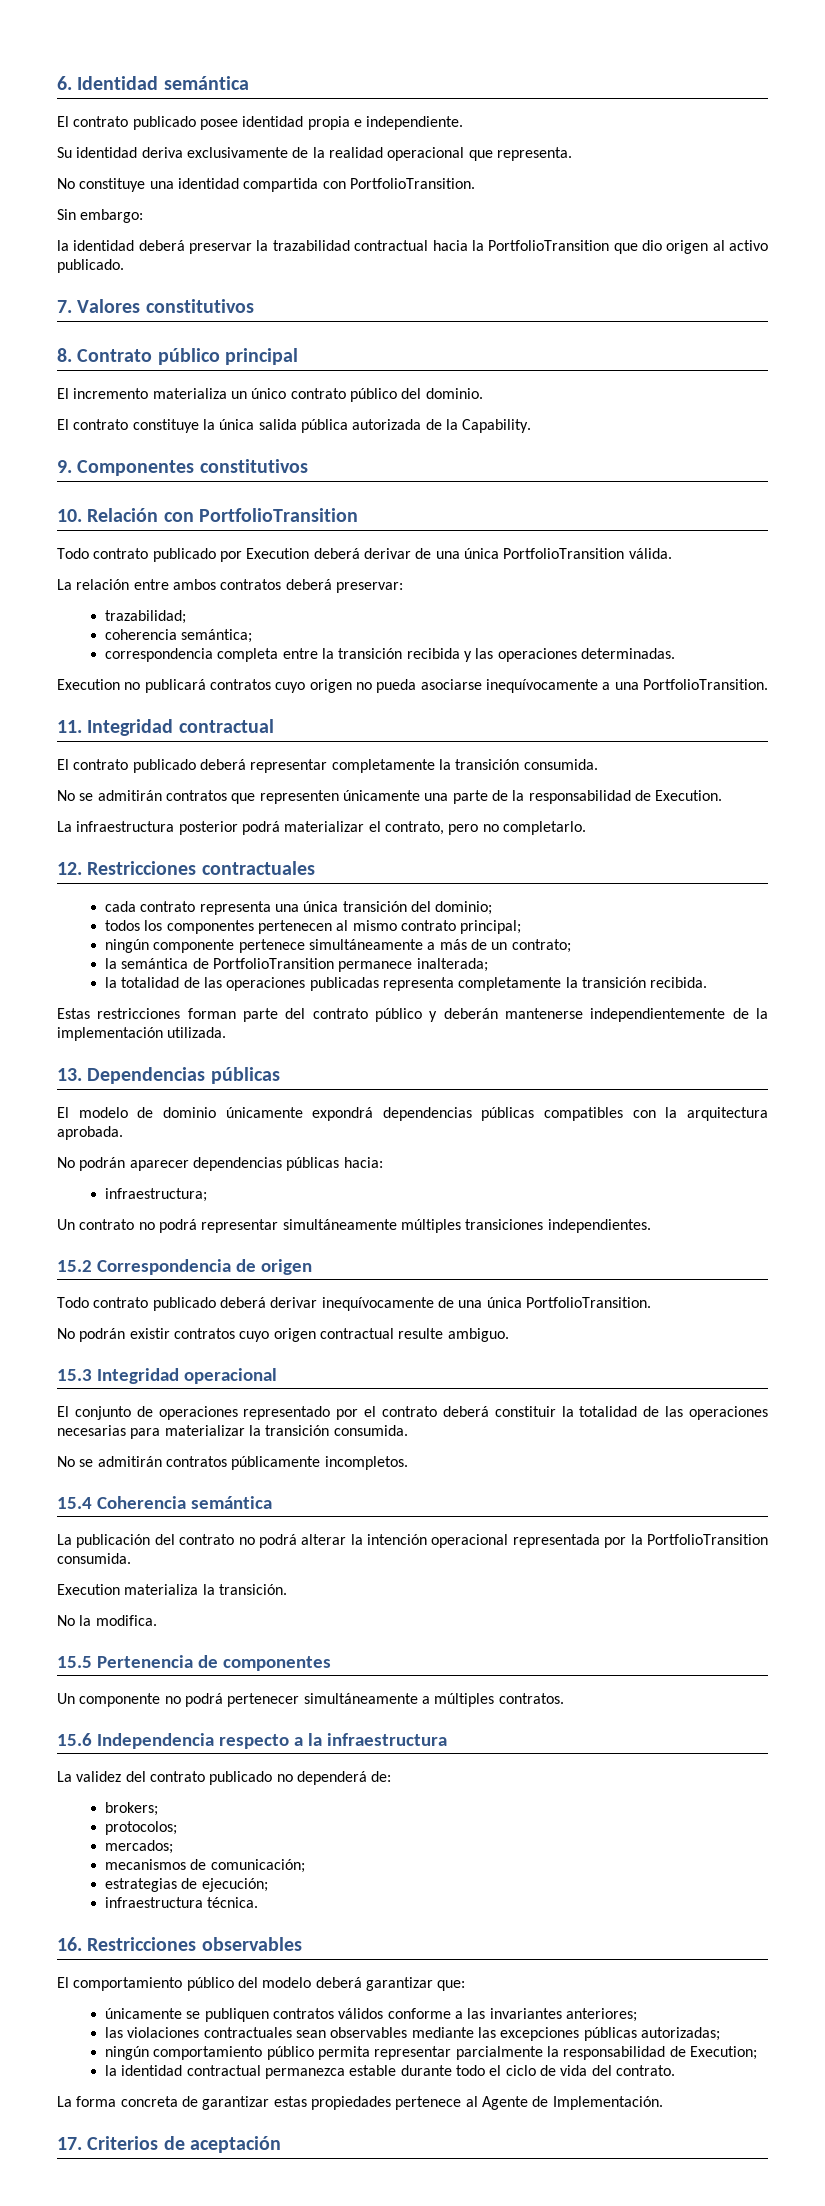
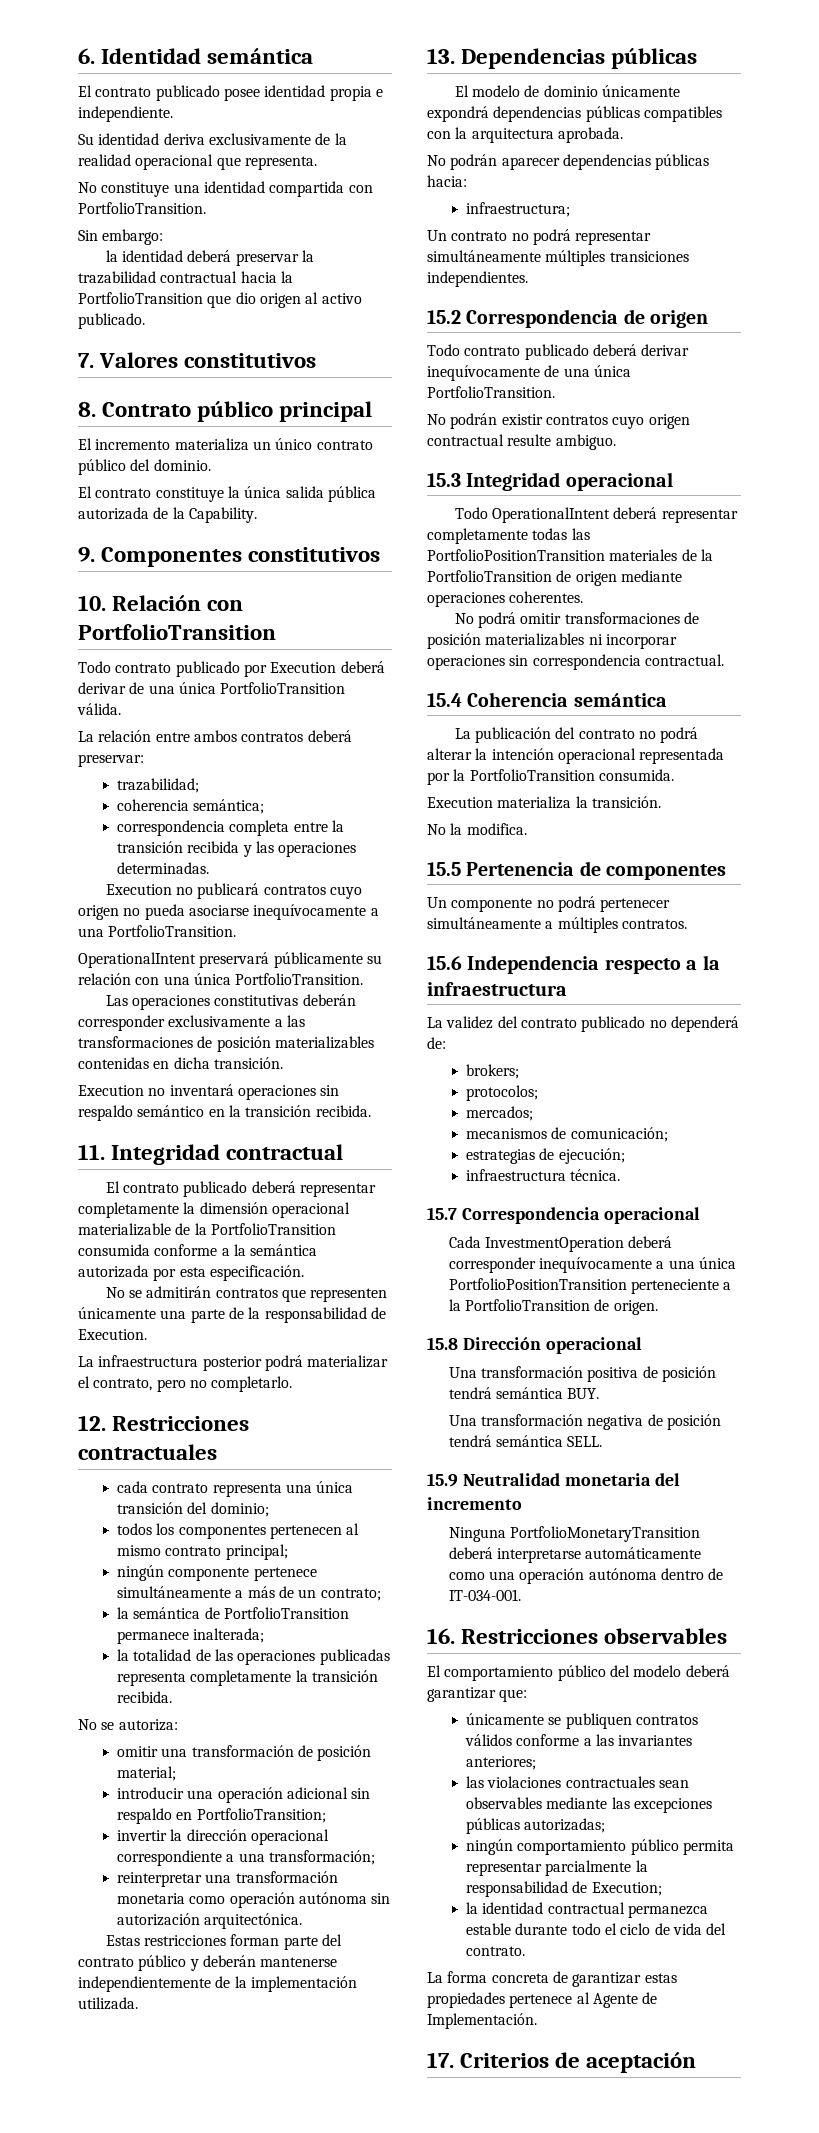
(768, 684) none -> [78,952,382,968] [78,973,364,985] [105,994,356,1010] [78,1015,305,1031] [78,1036,374,1052] [78,1057,283,1069] [78,1084,340,1100] [78,1105,371,1121] // OperationalIntent preservará públicamente su relación con una única PortfolioTransition. // Las operaciones constitutivas deberán corresponder exclusivamente a las transformaciones de posición materializables contenidas en dicha transición. // Execution no inventará operaciones sin respaldo semántico en la transición recibida.
[455,759,598,770] transición consumida. -> [199,1202,350,1218] [78,1223,336,1236] [78,1244,318,1256] [78,1265,304,1281] dimensión operacional materializable de la PortfolioTransition consumida conforme a la semántica autorizada por esta especificación.
(708, 982) none -> [78,1719,178,1731] [117,1745,372,1761] [117,1766,177,1781] [117,1787,371,1803] [117,1808,326,1824] [117,1829,330,1845] [117,1850,376,1866] [117,1871,338,1887] [117,1892,391,1908] [117,1913,303,1929] // No se autoriza: // omitir una transformación de posición material; // introducir una operación adicional sin respaldo en PortfolioTransition; // invertir la dirección operacional correspondiente a una transformación; // reinterpretar una transformación monetaria como operación autónoma sin autorización arquitectónica.
[57,1406,768,1420] [57,1425,408,1439] [57,1456,408,1470] El conjunto de operaciones representado por el contrato deberá constituir la totalidad de las operaciones necesarias para materializar la transición consumida. // No se admitirán contratos públicamente incompletos. -> [454,507,738,523] [427,528,590,544] [427,549,713,561] [427,570,682,586] [427,591,584,607] [454,612,699,628] [427,633,677,649] [427,654,724,670] Todo OperationalIntent deberá representar completamente todas las PortfolioPositionTransition materiales de la PortfolioTransition de origen mediante operaciones coherentes. // No podrá omitir transformaciones de posición materializables ni incorporar operaciones sin correspondencia contractual.
(259, 1902) none -> [427,1207,700,1224] [448,1236,673,1252] [448,1257,736,1273] [448,1278,732,1294] [448,1299,658,1315] [427,1337,642,1354] [448,1366,716,1382] [448,1387,600,1399] [448,1414,721,1430] [448,1435,603,1447] [427,1473,680,1487] [427,1497,522,1510] [448,1526,700,1542] [448,1547,702,1563] [448,1568,724,1584] [448,1589,521,1601] // 15.7 Correspondencia operacional // Cada InvestmentOperation deberá corresponder inequívocamente a una única PortfolioPositionTransition perteneciente a la PortfolioTransition de origen. // 15.8 Dirección operacional // Una transformación positiva de posición tendrá semántica BUY. // Una transformación negativa de posición tendrá semántica SELL. // 15.9 Neutralidad monetaria del incremento // Ninguna PortfolioMonetaryTransition deberá interpretarse automáticamente como una operación autónoma dentro de IT-034-001.

